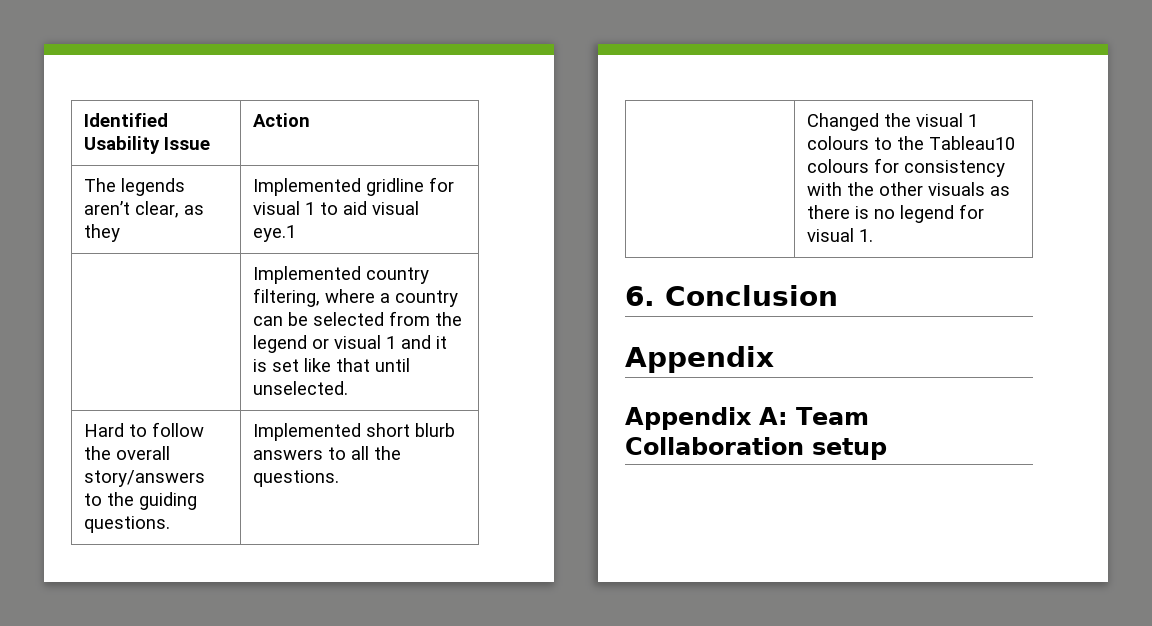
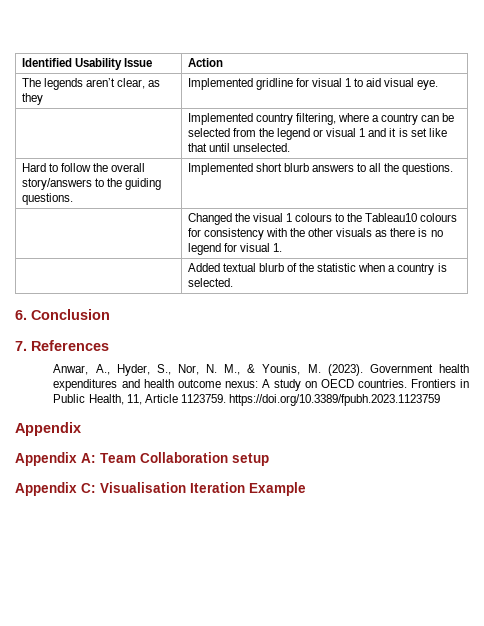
[253,225,297,242] eye.1 -> [417,80,439,90] eye.
[625,285,838,306] // 6. Conclusion -> [187,263,447,275] [187,278,233,287] [15,309,110,320] [15,340,109,351] [53,364,469,376] [53,379,469,391] [53,394,440,406] // | Added textual blurb of the statistic when a country is selected. // 6. Conclusion // 7. References // Anwar, A., Hyder, S., Nor, N. M., & Younis, M. (2023). Government health expenditures and health outcome nexus: A study on OECD countries. Frontiers in Public Health, 11, Article 1123759. https://doi.org/10.3389/fpubh.2023.1123759
(887, 449) none -> [15,482,306,496] // Appendix C: Visualisation Iteration Example

